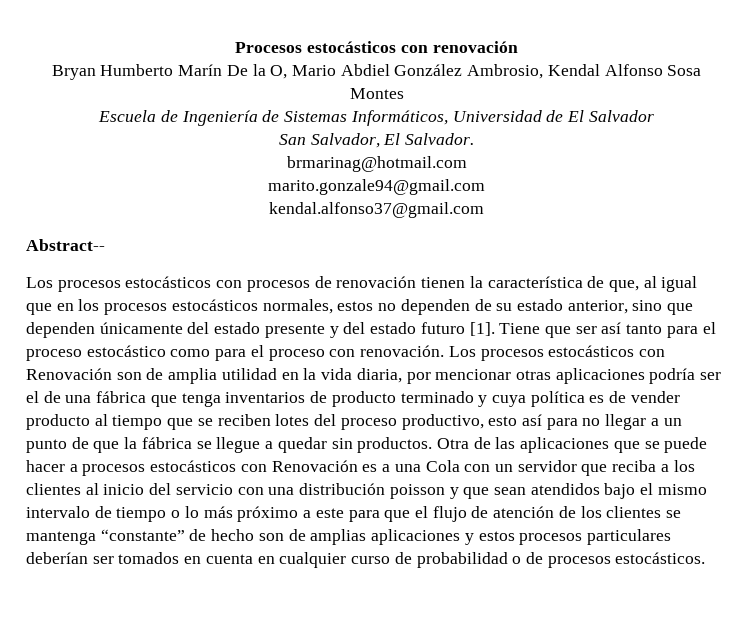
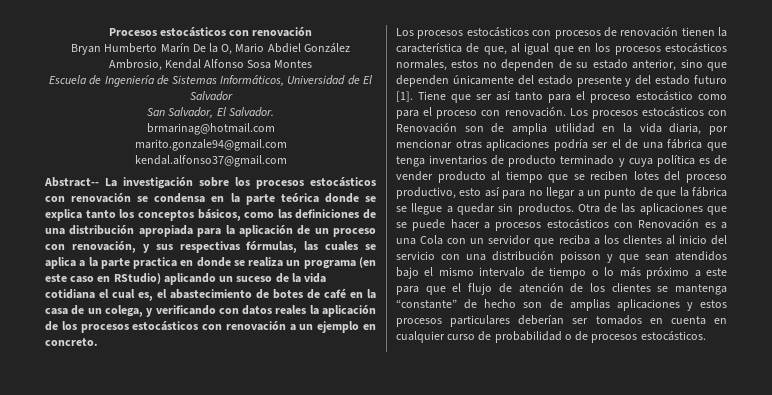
(105, 245) none -> [105,177,376,189] [45,193,376,205] [45,209,376,221] [45,225,376,237] [45,241,376,253] [45,257,376,269] [45,273,327,285] [45,289,376,301] [45,305,376,317] [45,321,376,333] [45,338,98,346] La investigación sobre los procesos estocásticos con renovación se condensa en la parte teórica donde se explica tanto los conceptos básicos, como las definiciones de una distribución apropiada para la aplicación de un proceso con renovación, y sus respectivas fórmulas, las cuales se aplica a la parte practica en donde se realiza un programa (en este caso en RStudio) aplicando un suceso de la vida cotidiana el cual es, el abastecimiento de botes de café en la casa de un colega, y verificando con datos reales la aplicación de los procesos estocásticos con renovación a un ejemplo en concreto.

